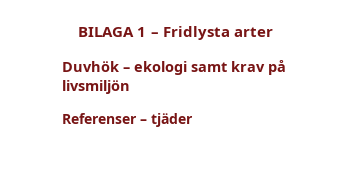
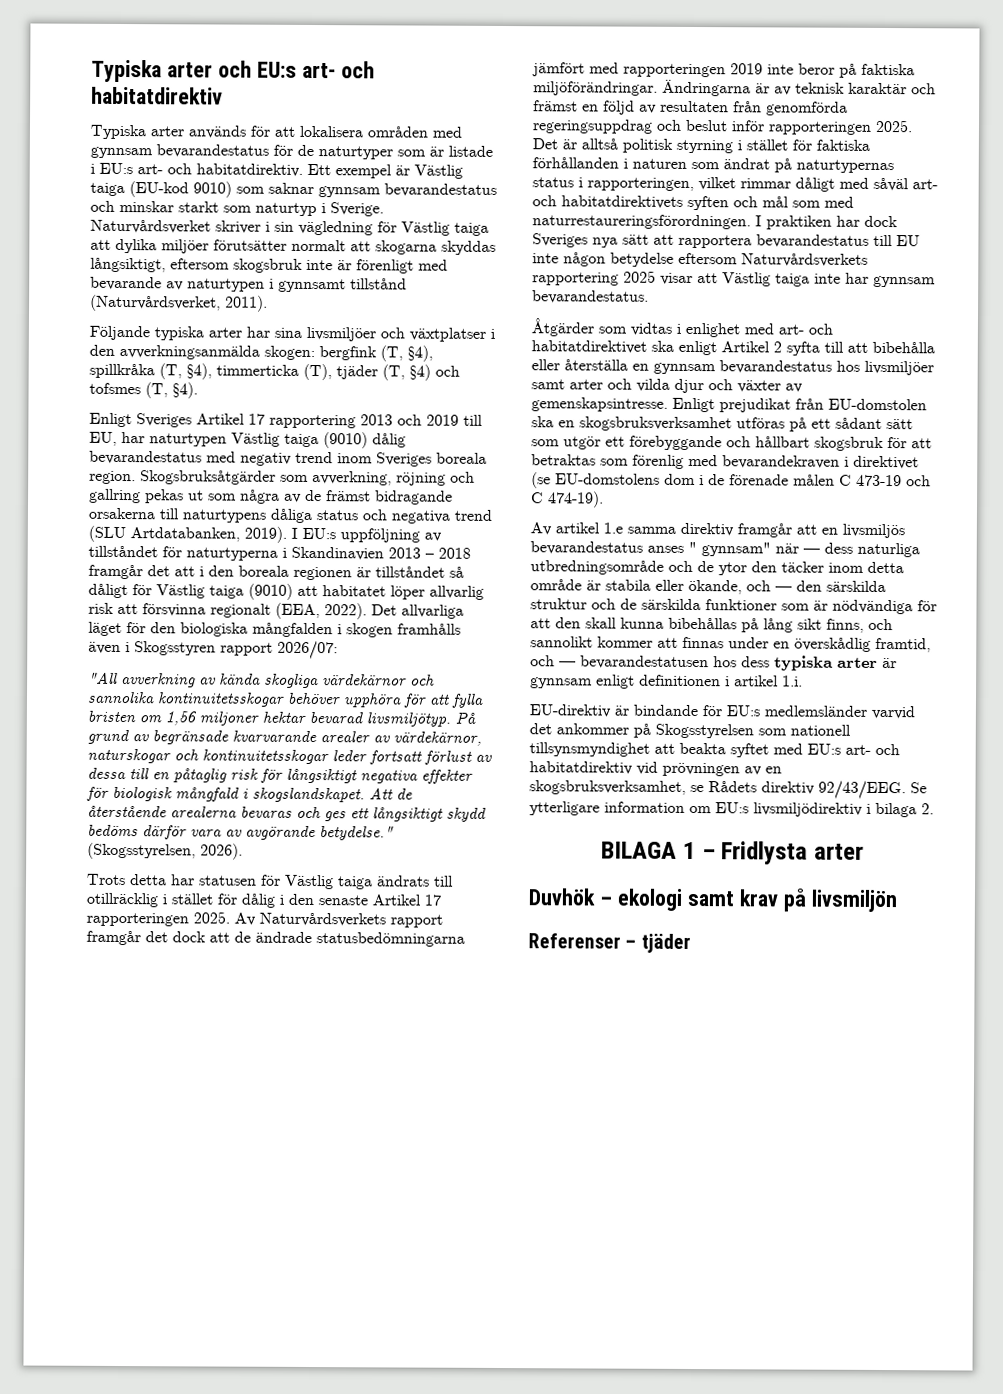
(78, 32) none -> [91,59,375,83] [91,86,223,105] [90,124,462,140] [90,144,493,160] [90,162,463,179] [90,181,497,198] [90,200,384,217] [90,219,489,236] [90,238,496,255] [90,257,448,274] [90,276,407,293] [90,294,268,312] [89,325,495,342] [89,344,433,362] [89,363,460,381] [89,382,198,399] [89,412,483,429] [89,431,406,449] [89,450,487,467] [89,470,475,486] [89,488,453,505] [88,507,492,524] [88,525,442,543] [88,545,471,561] [88,564,464,581] [88,583,484,600] [88,602,464,620] [88,621,461,638] [88,640,338,660] [88,671,435,689] [87,691,484,708] [87,710,476,727] [87,729,482,746] [87,748,492,765] [87,767,473,784] [86,786,413,803] [87,805,486,822] [87,824,394,841] [87,842,243,860] [87,873,454,890] [86,892,441,908] [86,911,443,928] [86,930,465,947] [532,62,915,78] [533,79,936,97] [533,100,848,116] [532,119,913,135] [532,138,870,154] [532,157,894,174] [532,177,938,192] [532,195,854,211] [532,214,898,230] [532,233,920,249] [532,252,868,267] [532,270,936,288] [532,290,649,304] [531,318,833,338] [531,340,935,356] [531,359,934,376] [531,378,803,394] [531,397,927,413] [531,416,913,432] [531,435,932,451] [531,454,919,470] [531,472,931,489] [531,491,604,508] [530,522,905,539] [530,541,920,558] [530,560,904,576] [530,579,886,595] [530,598,937,615] [530,617,893,633] [530,636,931,653] [530,655,897,671] [530,674,803,689] [529,704,915,720] [529,723,851,739] [529,742,900,758] [529,761,782,777] [529,780,927,800] [529,801,934,818] Typiska arter och EU:s art- och habitatdirektiv // Typiska arter används för att lokalisera områden med gynnsam bevarandestatus för de naturtyper som är listade i EU:s art- och habitatdirektiv. Ett exempel är Västlig taiga (EU-kod 9010) som saknar gynnsam bevarandestatus och minskar starkt som naturtyp i Sverige. Naturvårdsverket skriver i sin vägledning för Västlig taiga att dylika miljöer förutsätter normalt att skogarna skyddas långsiktigt, eftersom skogsbruk inte är förenligt med bevarande av naturtypen i gynnsamt tillstånd (Naturvårdsverket, 2011). // Följande typiska arter har sina livsmiljöer och växtplatser i den avverkningsanmälda skogen: bergfink (T, §4), spillkråka (T, §4), timmerticka (T), tjäder (T, §4) och tofsmes (T, §4). // Enligt Sveriges Artikel 17 rapportering 2013 och 2019 till EU, har naturtypen Västlig taiga (9010) dålig bevarandestatus med negativ trend inom Sveriges boreala region. Skogsbruksåtgärder som avverkning, röjning och gallring pekas ut som några av de främst bidragande orsakerna till naturtypens dåliga status och negativa trend (SLU Artdatabanken, 2019). I EU:s uppföljning av tillståndet för naturtyperna i Skandinavien 2013 – 2018 framgår det att i den boreala regionen är tillståndet så dåligt för Västlig taiga (9010) att habitatet löper allvarlig risk att försvinna regionalt (EEA, 2022). Det allvarliga läget för den biologiska mångfalden i skogen framhålls även i Skogsstyren rapport 2026/07: // "All avverkning av kända skogliga värdekärnor och sannolika kontinuitetsskogar behöver upphöra för att fylla bristen om 1,56 miljoner hektar bevarad livsmiljötyp. På grund av begränsade kvarvarande arealer av värdekärnor, naturskogar och kontinuitetsskogar leder fortsatt förlust av dessa till en påtaglig risk för långsiktigt negativa effekter för biologisk mångfald i skogslandskapet. Att de återstående arealerna bevaras och ges ett långsiktigt skydd bedöms därför vara av avgörande betydelse." (Skogsstyrelsen, 2026). // Trots detta har statusen för Västlig taiga ändrats till otillräcklig i stället för dålig i den senaste Artikel 17 rapporteringen 2025. Av Naturvårdsverkets rapport framgår det dock att de ändrade statusbedömningarna jämfört med rapporteringen 2019 inte beror på faktiska miljöförändringar. Ändringarna är av teknisk karaktär och främst en följd av resultaten från genomförda regeringsuppdrag och beslut inför rapporteringen 2025. Det är alltså politisk styrning i stället för faktiska förhållanden i naturen som ändrat på naturtypernas status i rapporteringen, vilket rimmar dåligt med såväl art- och habitatdirektivets syften och mål som med naturrestaureringsförordningen. I praktiken har dock Sveriges nya sätt att rapportera bevarandestatus till EU inte någon betydelse eftersom Naturvårdsverkets rapportering 2025 visar att Västlig taiga inte har gynnsam bevarandestatus. // Åtgärder som vidtas i enlighet med art- och habitatdirektivet ska enligt Artikel 2 syfta till att bibehålla eller återställa en gynnsam bevarandestatus hos livsmiljöer samt arter och vilda djur och växter av gemenskapsintresse. Enligt prejudikat från EU-domstolen ska en skogsbruksverksamhet utföras på ett sådant sätt som utgör ett förebyggande och hållbart skogsbruk för att betraktas som förenlig med bevarandekraven i direktivet (se EU-domstolens dom i de förenade målen C 473-19 och C 474-19). // Av artikel 1.e samma direktiv framgår att en livsmiljös bevarandestatus anses " gynnsam" när — dess naturliga utbredningsområde och de ytor den täcker inom detta område är stabila eller ökande, och — den särskilda struktur och de särskilda funktioner som är nödvändiga för att den skall kunna bibehållas på lång sikt finns, och sannolikt kommer att finnas under en överskådlig framtid, och — bevarandestatusen hos dess typiska arter är gynnsam enligt definitionen i artikel 1.i. // EU-direktiv är bindande för EU:s medlemsländer varvid det ankommer på Skogsstyrelsen som nationell tillsynsmyndighet att beakta syftet med EU:s art- och habitatdirektiv vid prövningen av en skogsbruksverksamhet, se Rådets direktiv 92/43/EEG. Se ytterligare information om EU:s livsmiljödirektiv i bilaga 2. //

